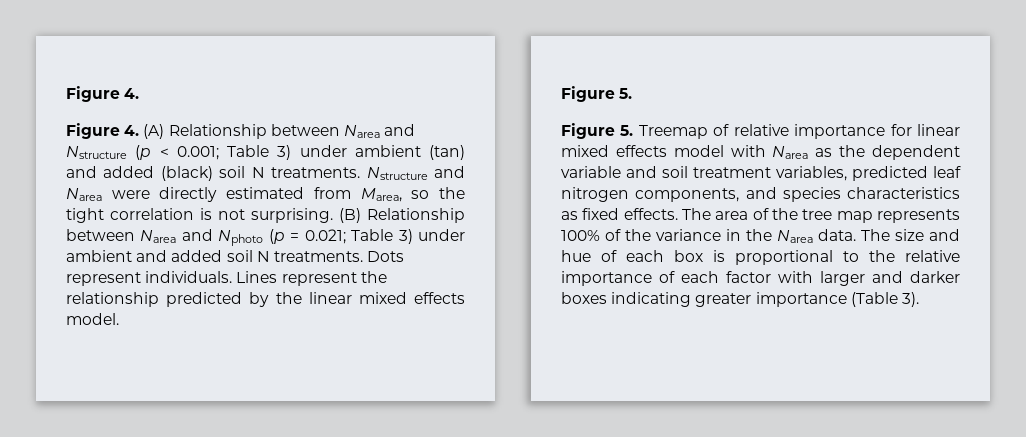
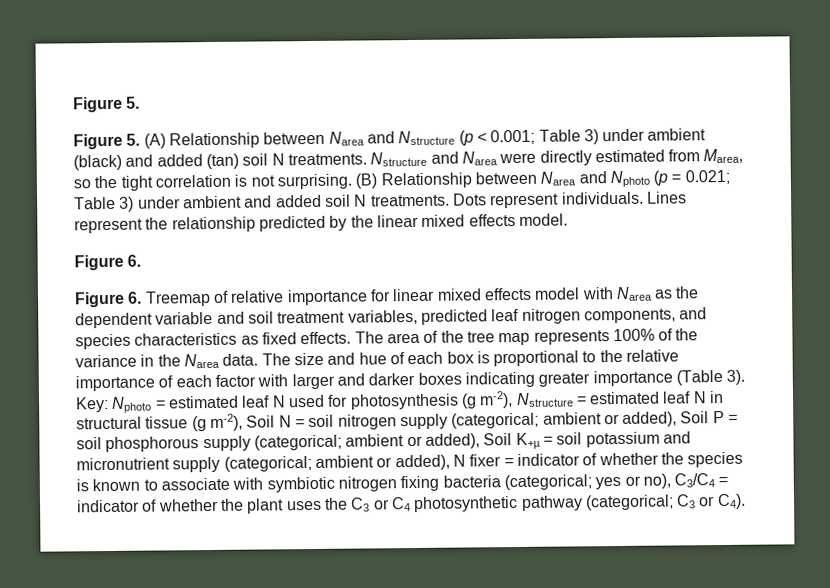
[66,86,140,102] [66,123,140,139] Figure 4. // Figure 4. -> [73,96,141,113] [73,133,141,150] Figure 5. // Figure 5.
[429,145,465,160] [66,166,213,181] (tan) and added (black) -> [73,153,239,171] (black) and added (tan)
[619,88,633,99] [561,123,634,139] 5. // Figure 5. -> [127,254,142,267] [74,291,143,308] 6. // Figure 6.
(919, 299) none -> [75,390,725,413] [76,410,739,432] [76,431,691,453] [76,451,744,473] [76,473,729,493] [77,493,746,514] Key: Nphoto = estimated leaf N used for photosynthesis (g m-2), Nstructure = estimated leaf N in structural tissue (g m-2), Soil N = soil nitrogen supply (categorical; ambient or added), Soil P = soil phosphorous supply (categorical; ambient or added), Soil K+µ = soil potassium and micronutrient supply (categorical; ambient or added), N fixer = indicator of whether the species is known to associate with symbiotic nitrogen fixing bacteria (categorical; yes or no), C3/C4 = indicator of whether the plant uses the C3 or C4 photosynthetic pathway (categorical; C3 or C4).

